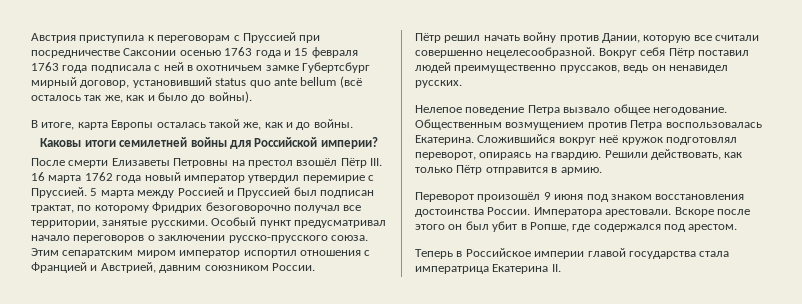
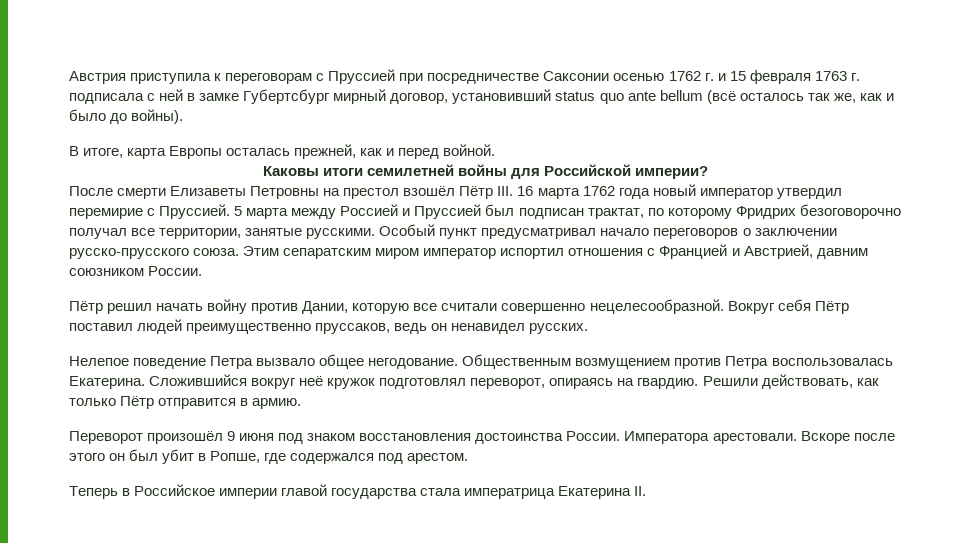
[224,47,281,58] 1763 года -> [668,71,714,81] 1762 г.
[62,65,88,73] года -> [850,73,860,81] г.
[196,65,263,71] охотничьем -> (196, 97) none
[208,119,353,130] такой же, как и до войны. -> [294,144,496,159] прежней, как и перед войной.

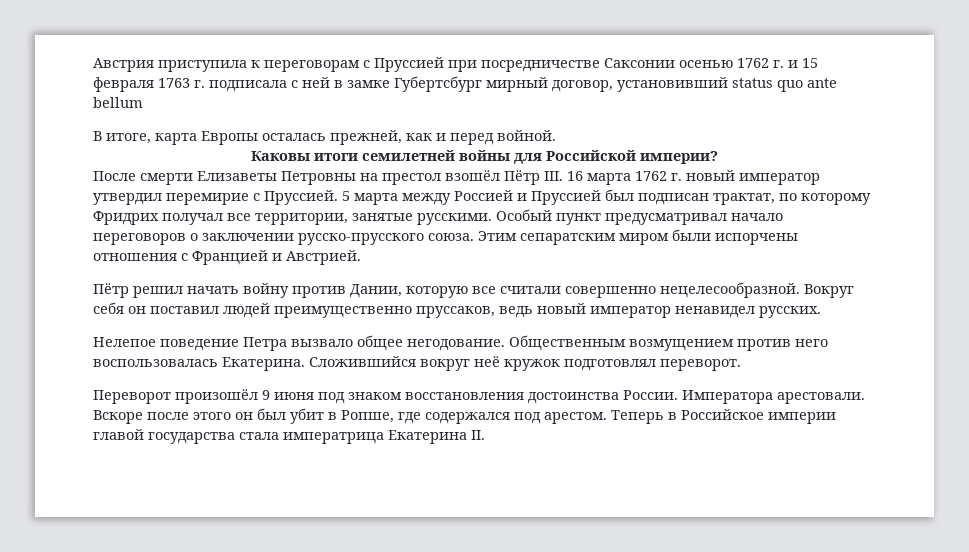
[706,90,894,104] [69,109,184,124] (всё осталось так же, как и было до войны). -> (143, 102) none
[618,188,650,199] года -> [671,173,682,181] г.
[799,204,901,219] безоговорочно -> (159, 218) none
[423,248,565,259] император испортил -> [672,229,798,245] были испорчены
[743,244,868,259] [69,266,203,276] Австрией, давним союзником России. -> [286,250,361,265] Австрией.
[814,301,849,314] Пётр -> [128,306,146,314] он
[431,323,448,331] он -> [537,303,671,318] новый император
[725,356,769,369] Петра -> [795,339,828,347] него
[470,374,879,389] [69,396,302,409] переворот, опираясь на гвардию. Решили действовать, как только Пётр отправится в армию. -> [660,359,741,371] переворот.
(469, 458) // -> (607, 418) none

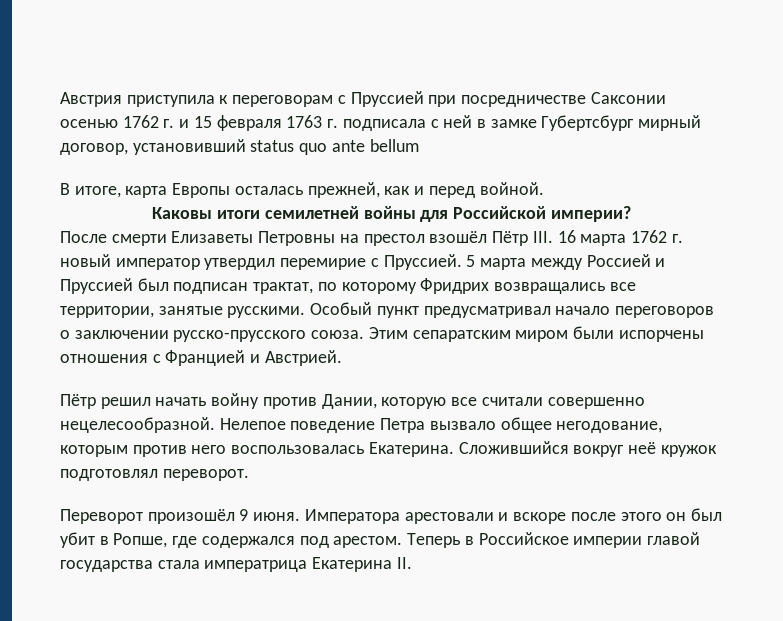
[162,213,223,225] получал -> [494,282,606,294] возвращались
[804,284,854,298] [93,302,821,318] Вокруг себя он поставил людей преимущественно пруссаков, ведь новый император ненавидел русских. // -> (215, 425) none
[407,335,734,351] негодование. Общественным возмущением -> [556,421,663,433] [60,445,128,457] негодование, которым
[274,390,865,404] [93,410,143,424] июня под знаком восстановления достоинства России. Императора арестовали. Вскоре -> [253,509,567,524] июня. Императора арестовали и вскоре

